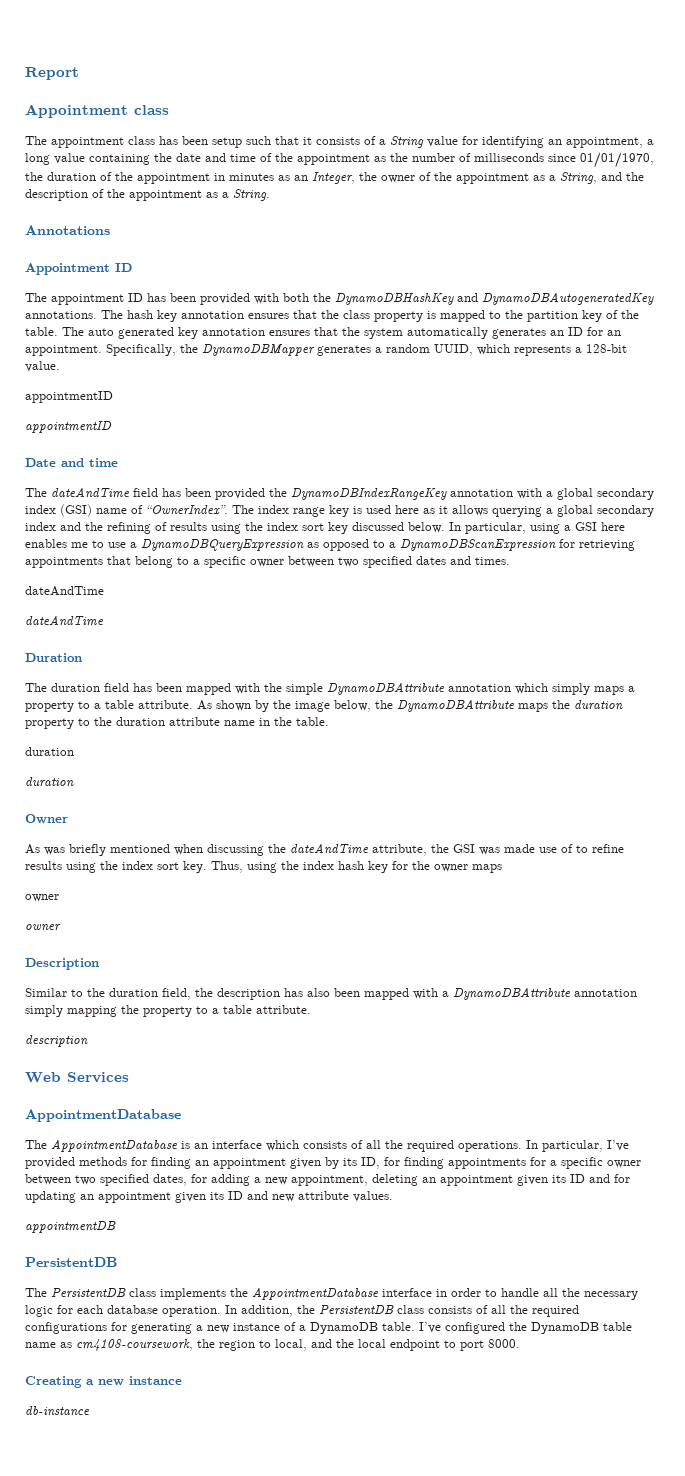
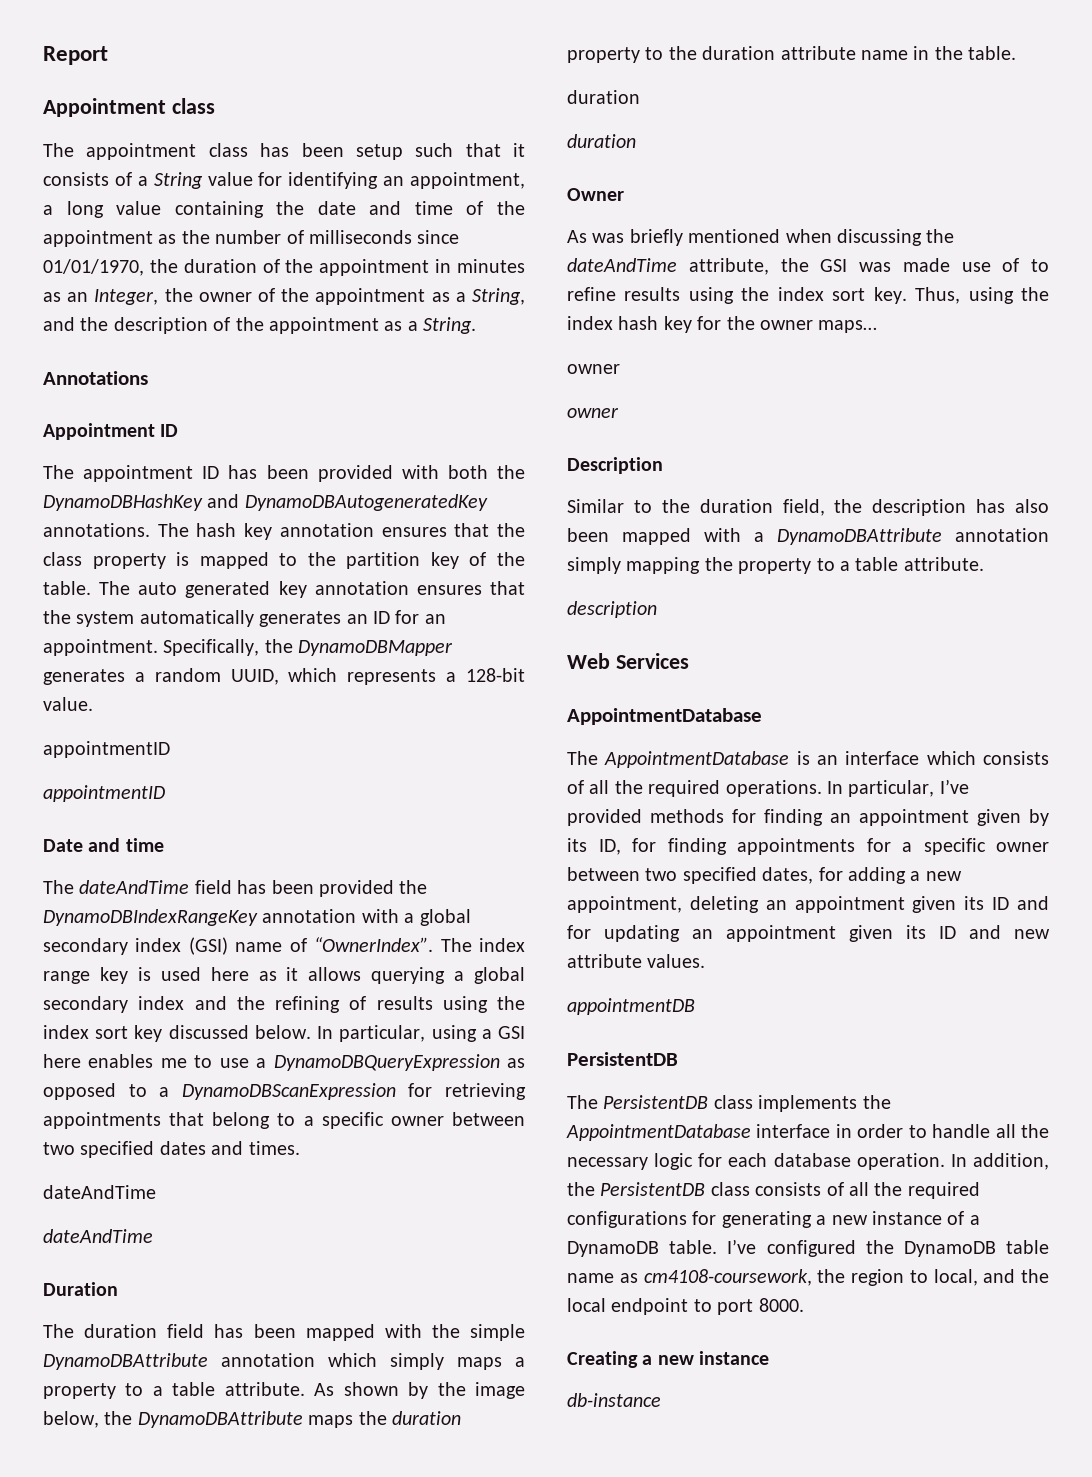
[472,864,502,873] maps -> [818,320,878,333] maps…

